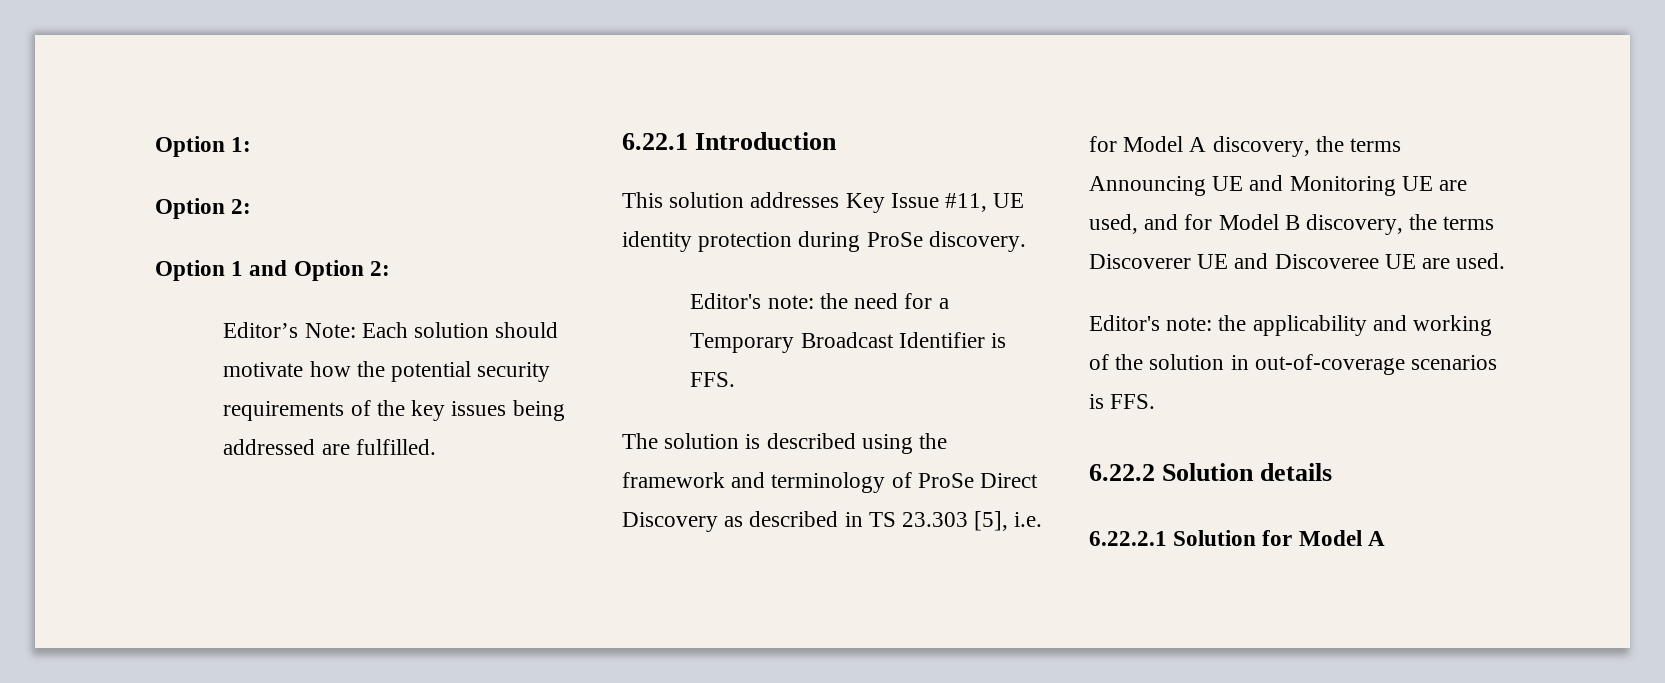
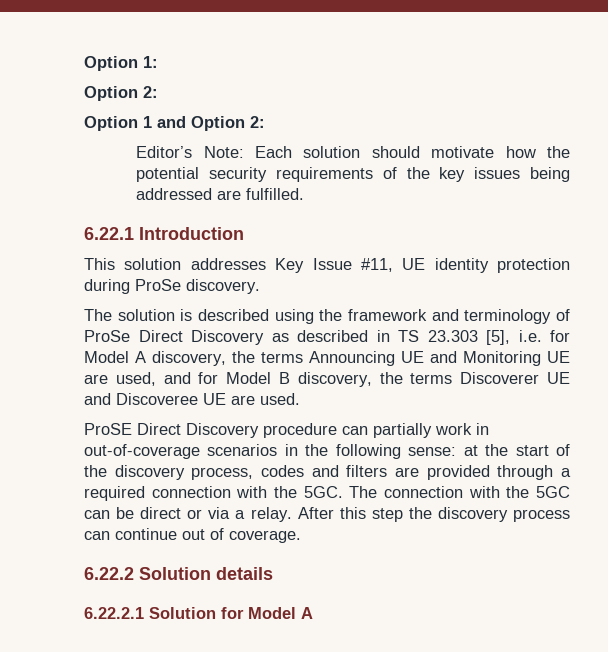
[690,293,949,309] [690,332,1007,353] [690,372,736,387] // Editor's note: the need for a Temporary Broadcast Identifier is FFS. -> (260, 286) none
[1089,315,1493,336] [1089,354,1498,375] [1089,394,1156,409] Editor's note: the applicability and working of the solution in out-of-coverage scenarios is FFS. -> [84,423,489,438] [84,444,571,459] [84,465,571,480] [84,486,570,501] [84,507,570,522] [84,528,301,543] ProSE Direct Discovery procedure can partially work in out-of-coverage scenarios in the following sense: at the start of the discovery process, codes and filters are provided through a required connection with the 5GC. The connection with the 5GC can be direct or via a relay. After this step the discovery process can continue out of coverage.

